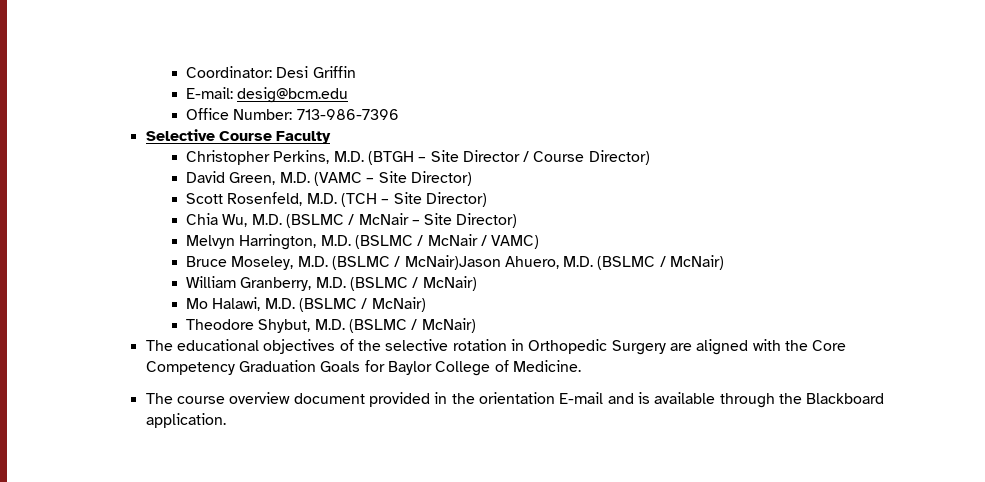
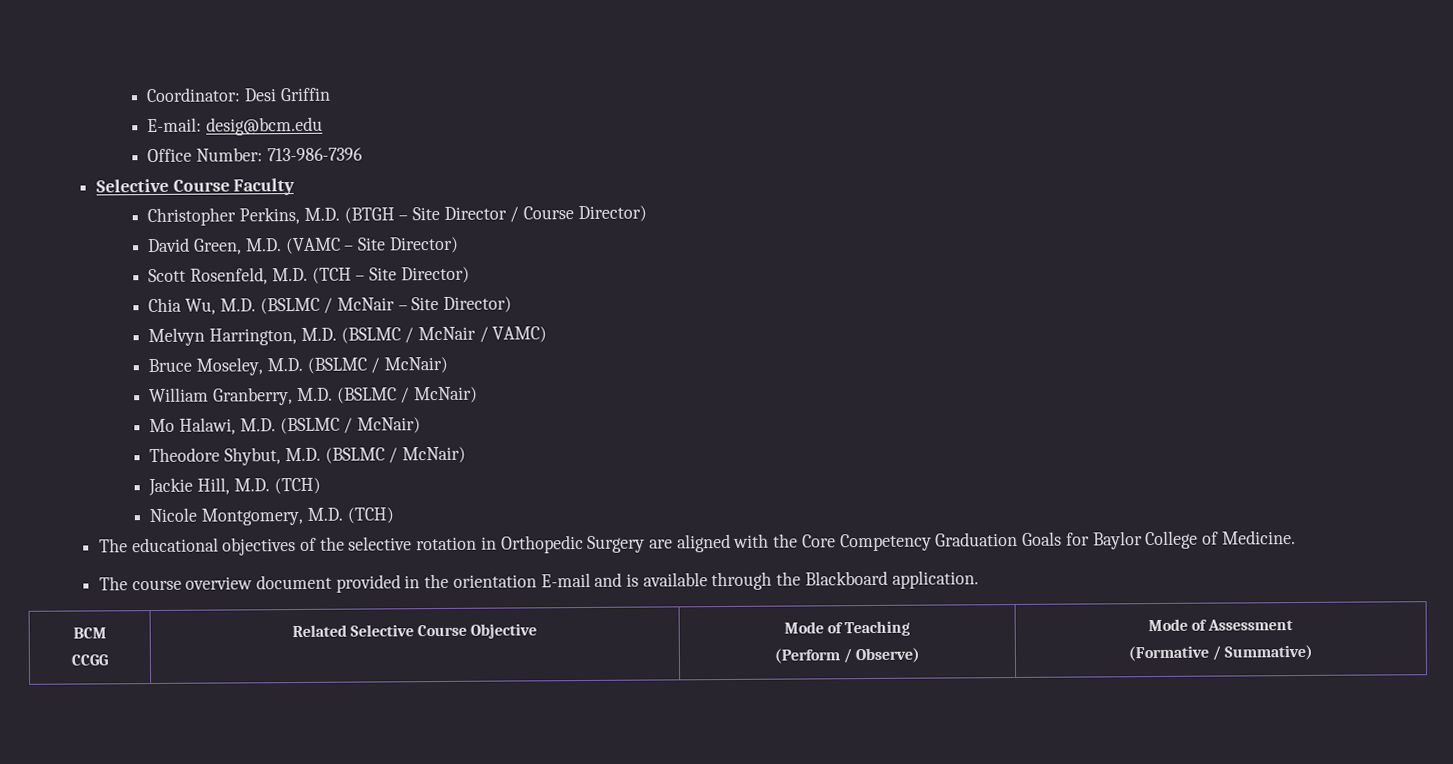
[404,255,666,270] McNair)Jason Ahuero, M.D. (BSLMC / -> (381, 365) none
(476, 325) none -> [148,477,321,497] [149,507,394,526] // Jackie Hill, M.D. (TCH) // Nicole Montgomery, M.D. (TCH)
(226, 420) none -> [72,627,107,639] [71,654,108,666] [291,623,538,639] [783,620,911,637] [773,647,921,664] [1147,618,1294,632] [1127,644,1314,662] // BCM // CCGG | Related Selective Course Objective | Mode of Teaching // (Perform / Observe) | Mode of Assessment // (Formative / Summative)

